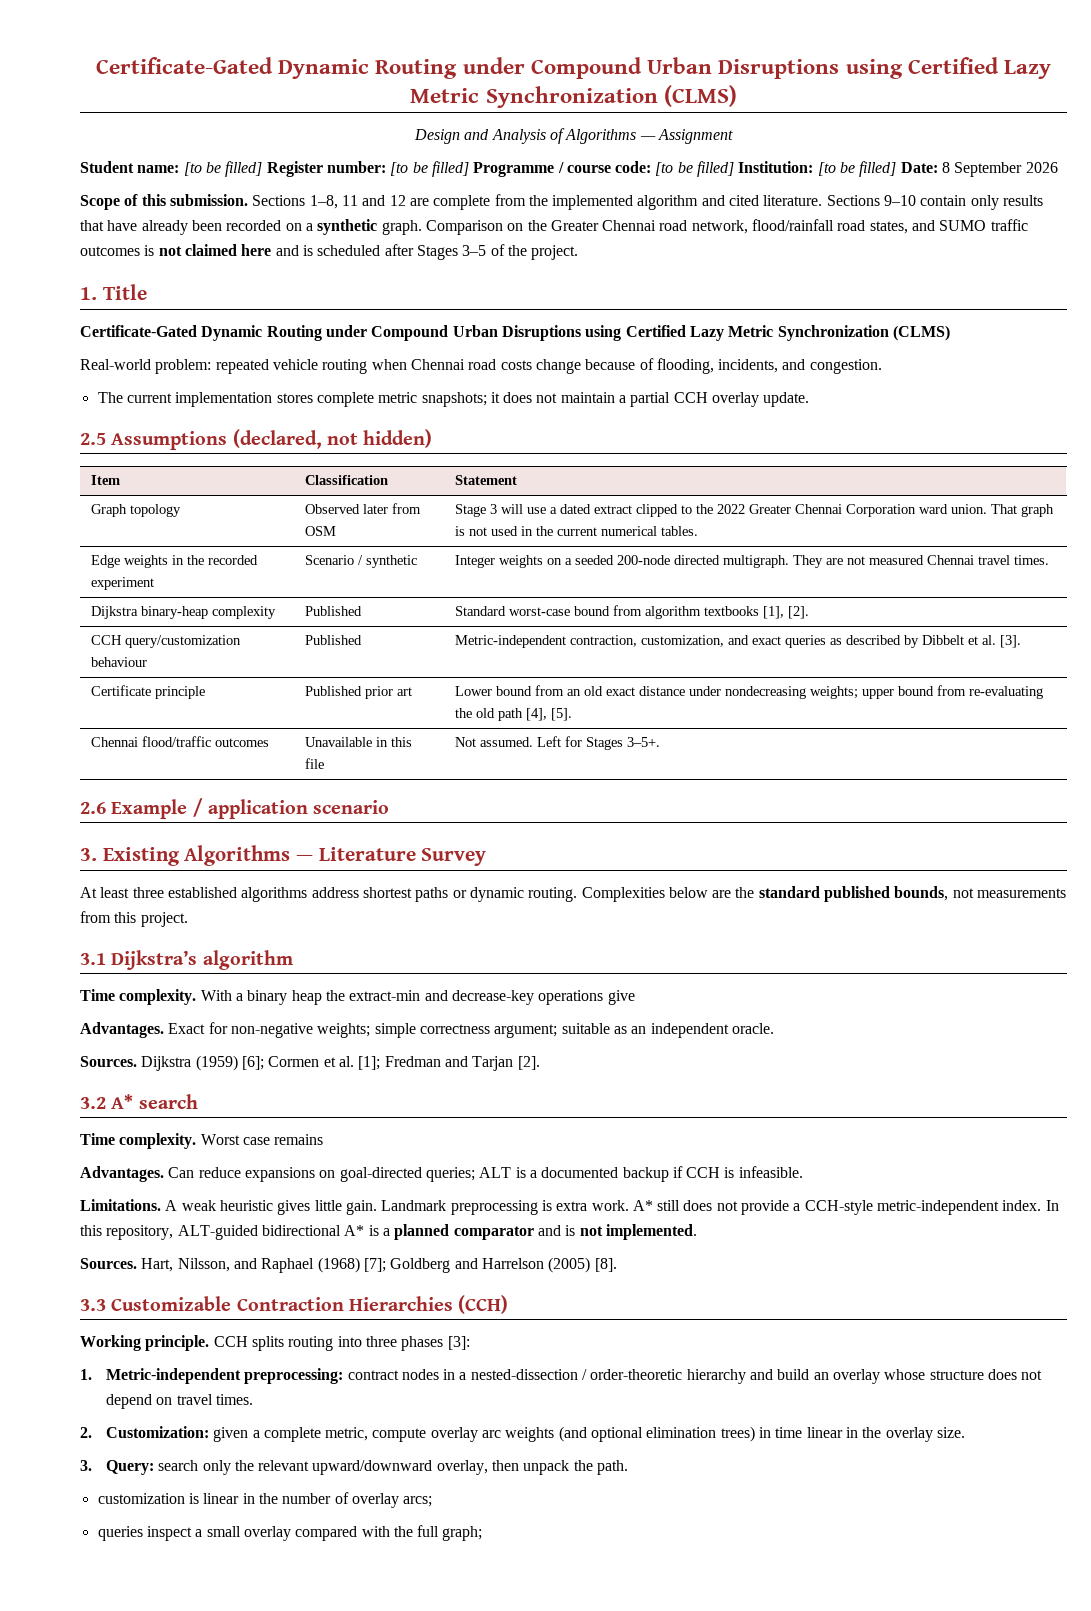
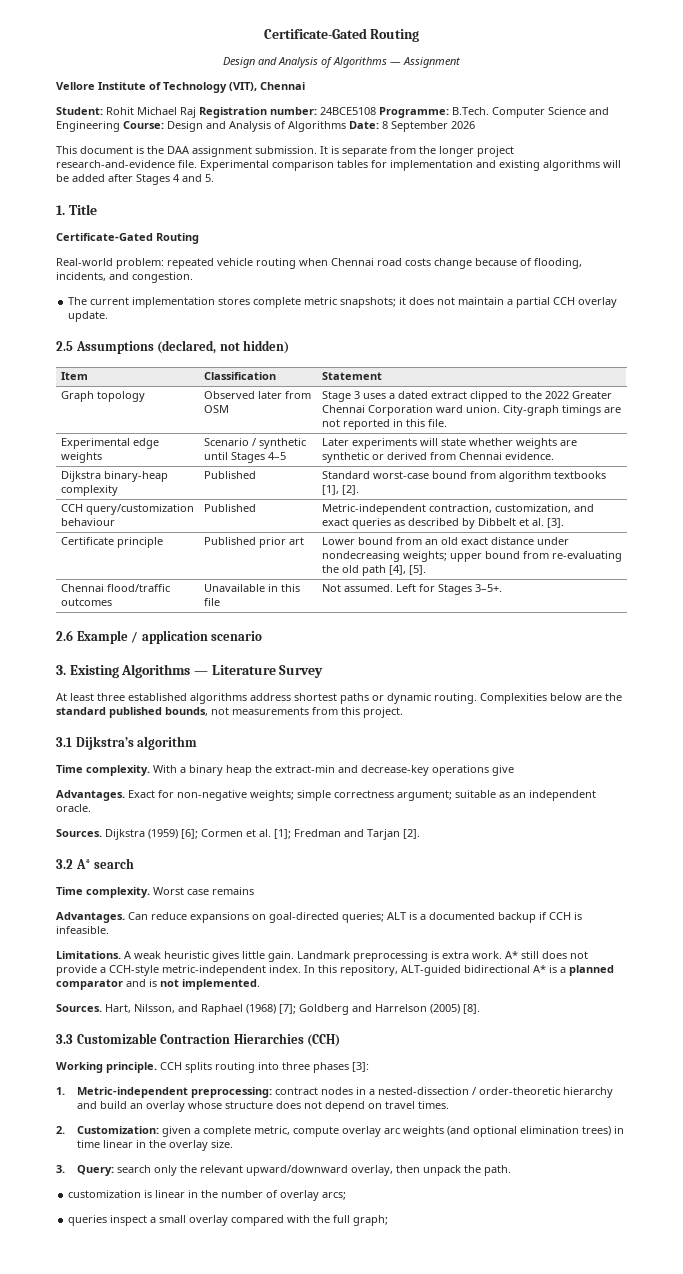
[96,57,1051,79] [410,85,737,108] Certificate-Gated Dynamic Routing under Compound Urban Disruptions using Certified Lazy Metric Synchronization (CLMS) -> [263,28,420,42] Certificate-Gated Routing
[80,161,1058,177] [80,194,1044,210] [80,219,1028,235] [80,244,579,260] Student name: [to be filled] Register number: [to be filled] Programme / course code: [to be filled] Institution: [to be filled] Date: 8 September 2026 // Scope of this submission. Sections 1–8, 11 and 12 are complete from the implemented algorithm and cited literature. Sections 9–10 contain only results that have already been recorded on a synthetic graph. Comparison on the Greater Chennai road network, flood/rainfall road states, and SUMO traffic outcomes is not claimed here and is scheduled after Stages 3–5 of the project. -> [56,82,305,93] [56,107,609,118] [56,121,475,132] [56,146,514,157] [56,160,621,171] [56,174,214,185] Vellore Institute of Technology (VIT), Chennai // Student: Rohit Michael Raj Registration number: 24BCE5108 Programme: B.Tech. Computer Science and Engineering Course: Design and Analysis of Algorithms Date: 8 September 2026 // This document is the DAA assignment submission. It is separate from the longer project research-and-evidence file. Experimental comparison tables for implementation and existing algorithms will be added after Stages 4 and 5.
[201,325,950,341] Dynamic Routing under Compound Urban Disruptions using Certified Lazy Metric Synchronization (CLMS) -> [156,233,199,244] Routing
[500,504,546,514] will use -> [362,393,386,399] uses
[990,504,1054,517] [454,526,698,536] [90,555,258,568] [90,577,154,590] [304,555,417,568] [454,555,1049,568] That graph is not used in the current numerical tables. // Edge weights in the recorded experiment | Scenario / synthetic | Integer weights on a seeded 200-node directed multigraph. They are not measured Chennai travel times. -> [502,405,621,416] [321,419,447,430] [60,438,159,449] [60,452,102,463] [203,438,306,449] [203,452,286,463] [321,438,577,449] [321,452,554,463] City-graph timings are not reported in this file. // Experimental edge weights | Scenario / synthetic until Stages 4–5 | Later experiments will state whether weights are synthetic or derived from Chennai evidence.

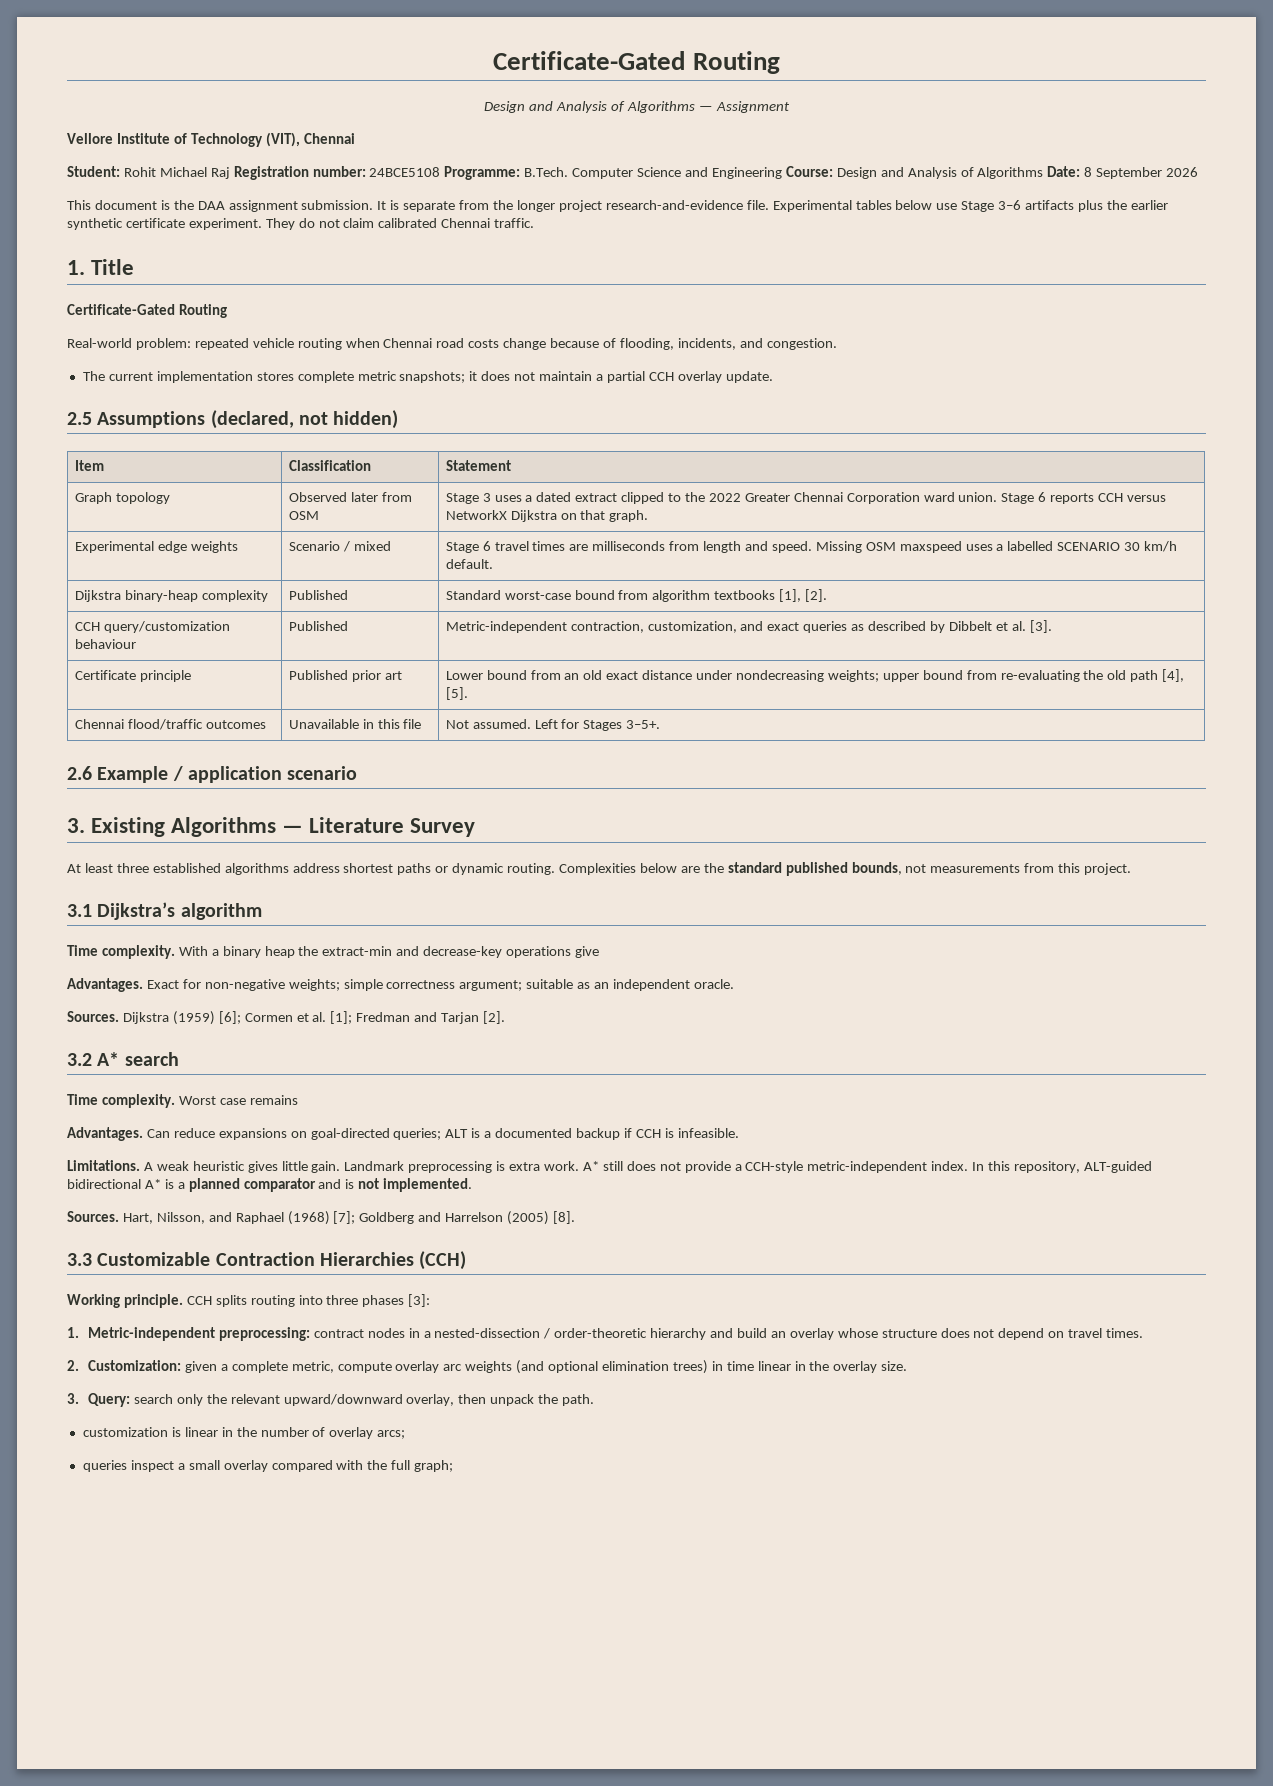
[272,160,621,171] [56,174,214,185] comparison tables for implementation and existing algorithms will be added after Stages 4 and 5. -> [855,200,1168,212] [67,218,535,230] tables below use Stage 3–6 artifacts plus the earlier synthetic certificate experiment. They do not claim calibrated Chennai traffic.
[502,405,621,416] [321,419,447,430] City-graph timings are not reported in this file. -> [1001,492,1167,504] [445,510,649,522] Stage 6 reports CCH versus NetworkX Dijkstra on that graph.
[258,438,306,449] [203,452,286,463] [321,438,577,449] [321,452,554,463] synthetic until Stages 4–5 | Later experiments will state whether weights are synthetic or derived from Chennai evidence. -> [353,541,391,551] [445,541,1178,553] [445,559,493,569] mixed | Stage 6 travel times are milliseconds from length and speed. Missing OSM maxspeed uses a labelled SCENARIO 30 km/h default.

